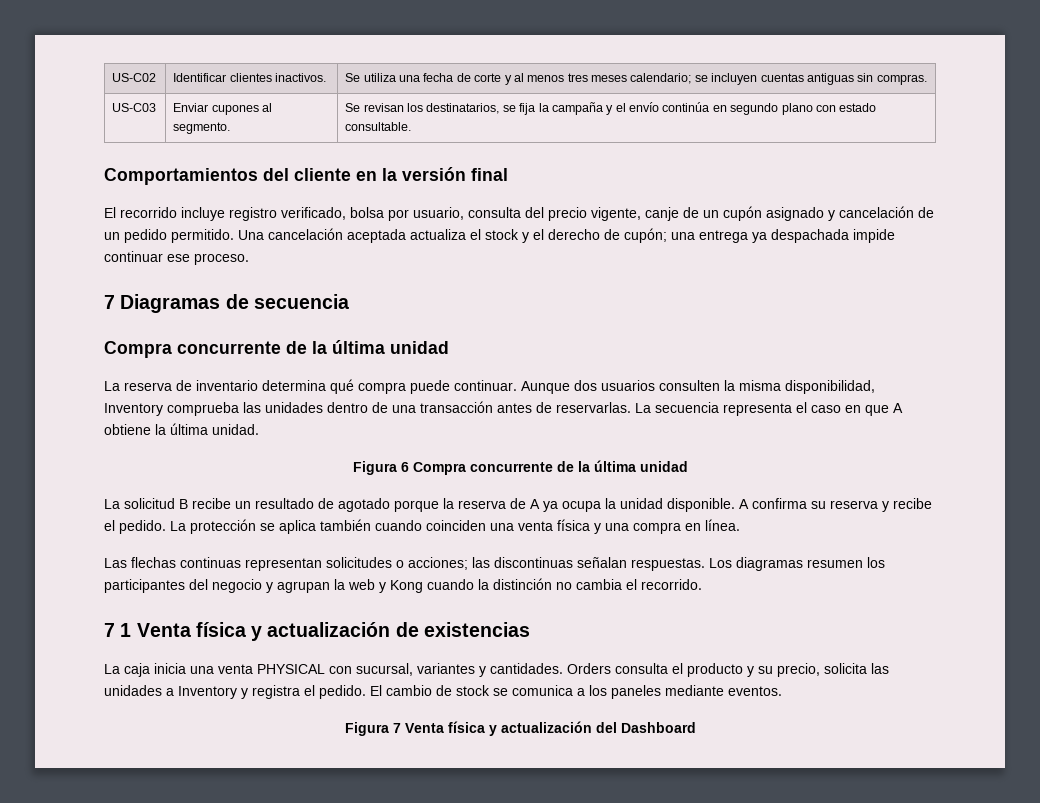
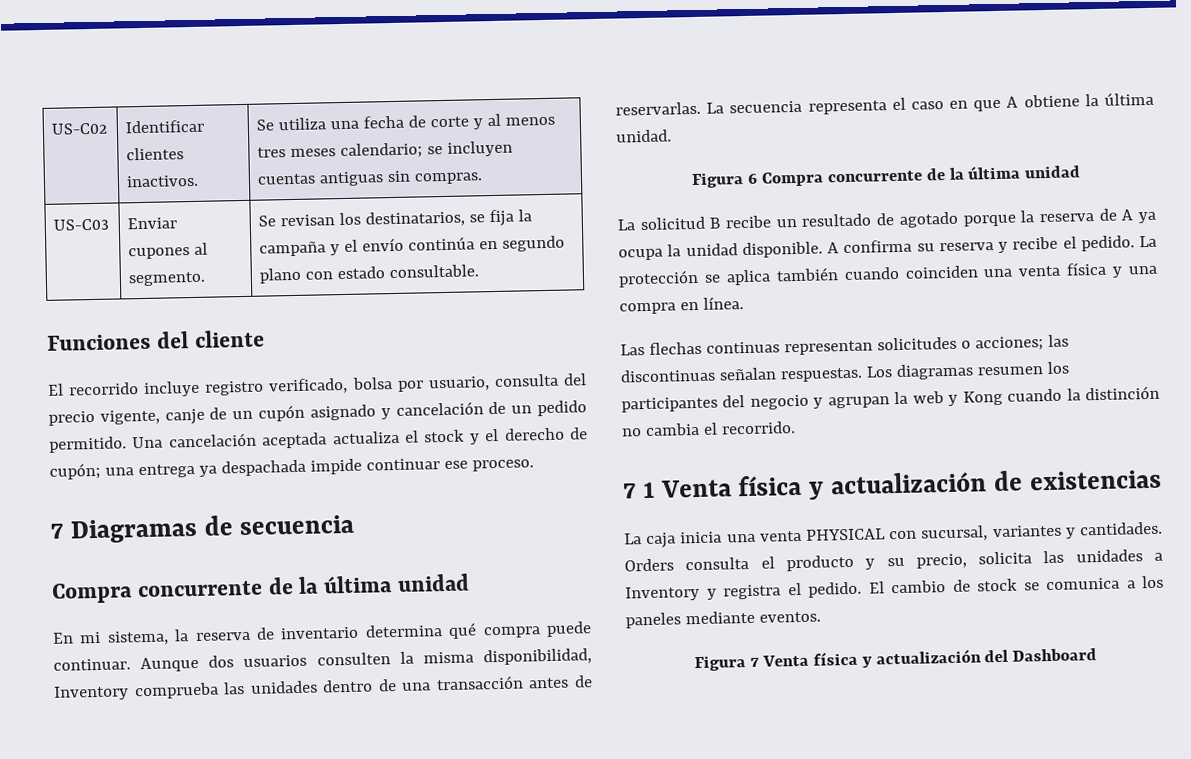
[104,168,258,185] Comportamientos -> [47,333,151,351] Funciones
[356,167,508,181] en la versión final -> (265, 338) none
[104,381,120,391] La -> [52,629,190,646] En mi sistema, la

